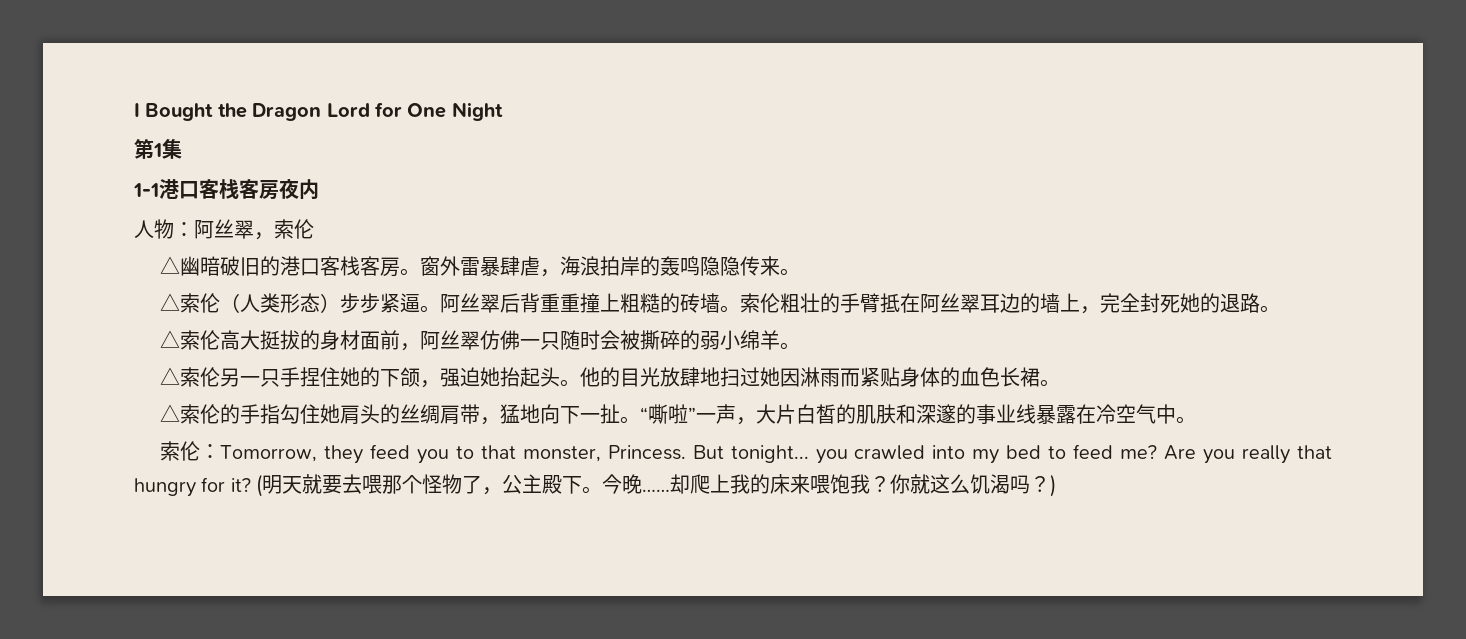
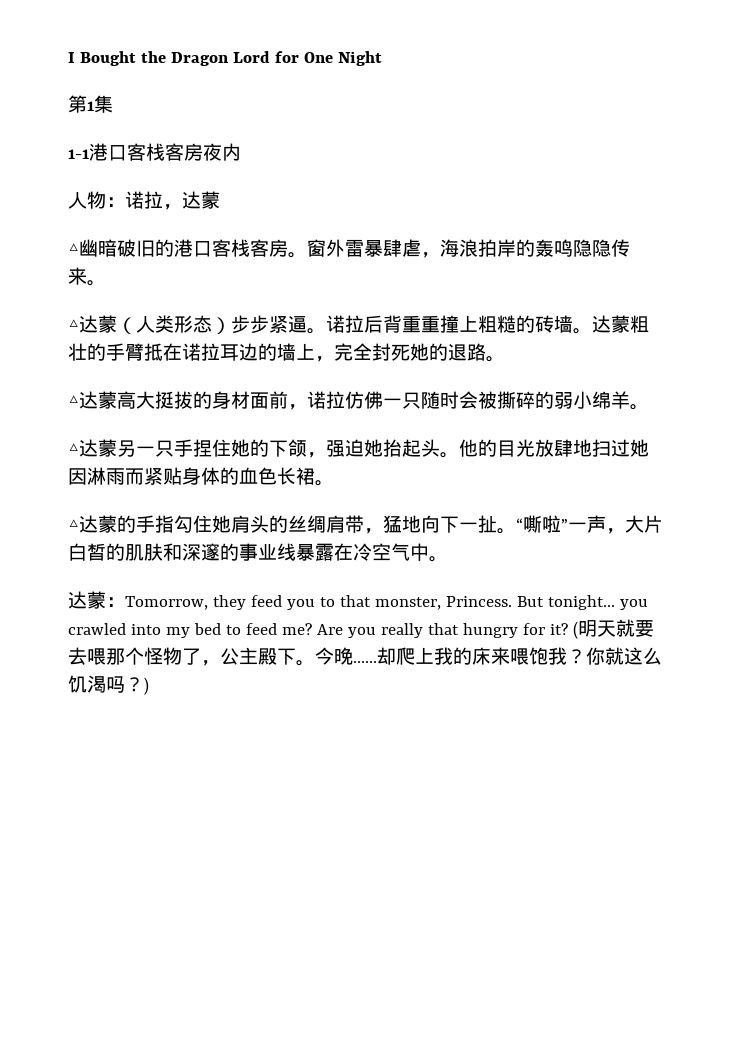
[194,219,314,240] 阿丝翠，索伦 -> [125,191,220,210] 诺拉，达蒙
[180,293,221,313] 索伦 -> [79,315,117,333] 达蒙
[440,293,501,313] 阿丝翠 -> [326,315,364,333] 诺拉
[740,293,781,313] 索伦 -> [592,315,630,333] 达蒙
[920,293,981,313] 阿丝翠 -> [182,343,220,361] 诺拉
[180,330,221,350] 索伦 -> [79,391,117,409] 达蒙
[420,330,481,350] 阿丝翠 -> [307,391,345,409] 诺拉
[180,367,221,387] 索伦 -> [79,439,117,457] 达蒙
[180,404,221,424] 索伦 -> [79,515,117,533] 达蒙
[160,441,201,461] 索伦 -> [68,591,106,609] 达蒙

